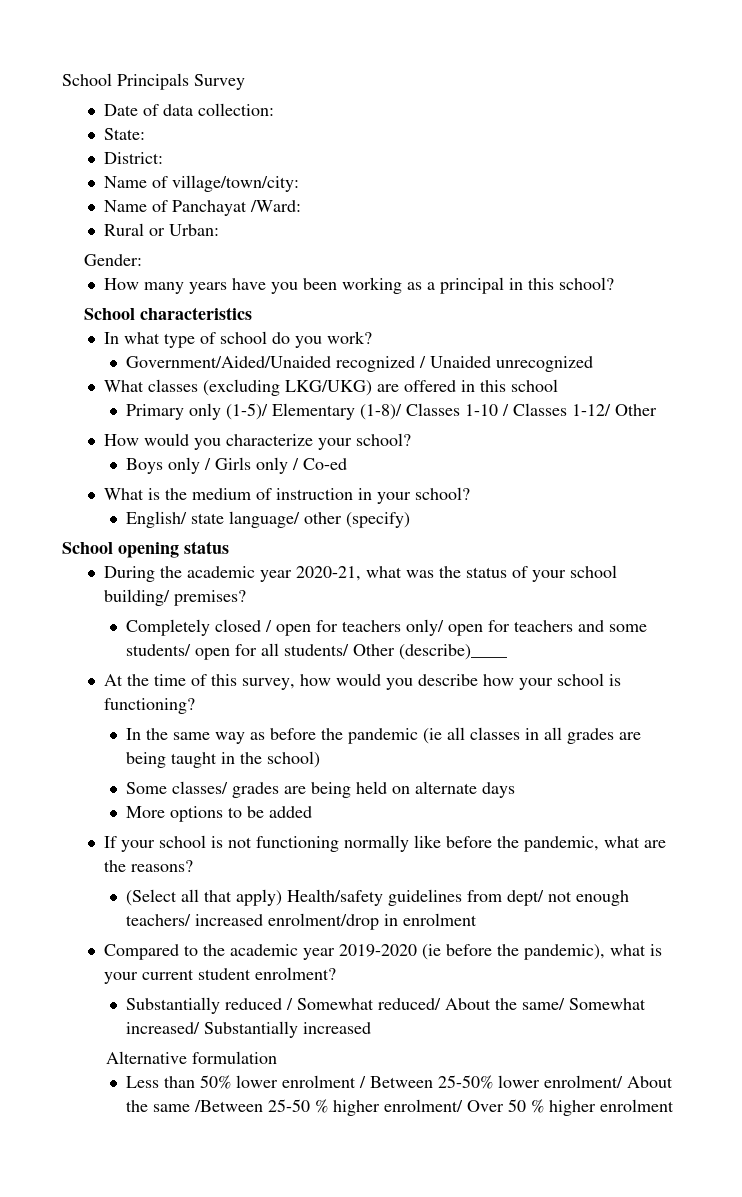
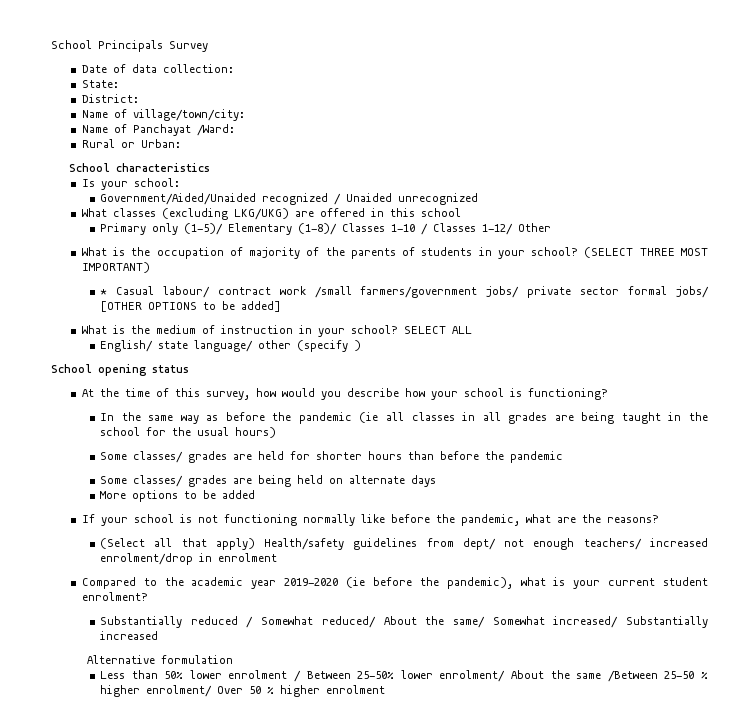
[84,254,143,266] [103,277,614,294] [84,307,253,320] [103,331,372,348] Gender: // How many years have you been working as a principal in this school? // School characteristics // In what type of school do you work? -> [69,163,211,172] [81,178,180,190] School characteristics // Is your school:
[103,433,411,450] [126,457,348,474] How would you characterize your school? // Boys only / Girls only / Co-ed -> [81,247,709,259] [81,262,150,273] [99,286,709,298] [99,301,281,312] What is the occupation of majority of the parents of students in your school? (SELECT THREE MOST IMPORTANT) // * Casual labour/ contract work /small farmers/government jobs/ private sector formal jobs/ [OTHER OPTIONS to be added]
(470, 493) none -> [403,326,472,334] SELECT ALL
[346,512,411,528] (specify) -> [296,340,361,352] (specify )
[103,565,617,582] [103,589,246,606] [126,619,648,636] [126,643,508,660] // During the academic year 2020-21, what was the status of your school building/ premises? // Completely closed / open for teachers only/ open for teachers and some students/ open for all students/ Other (describe)____ -> (189, 369) none
[267,751,321,768] school) -> [99,427,276,438] [99,451,563,463] school for the usual hours) // Some classes/ grades are held for shorter hours than before the pandemic

